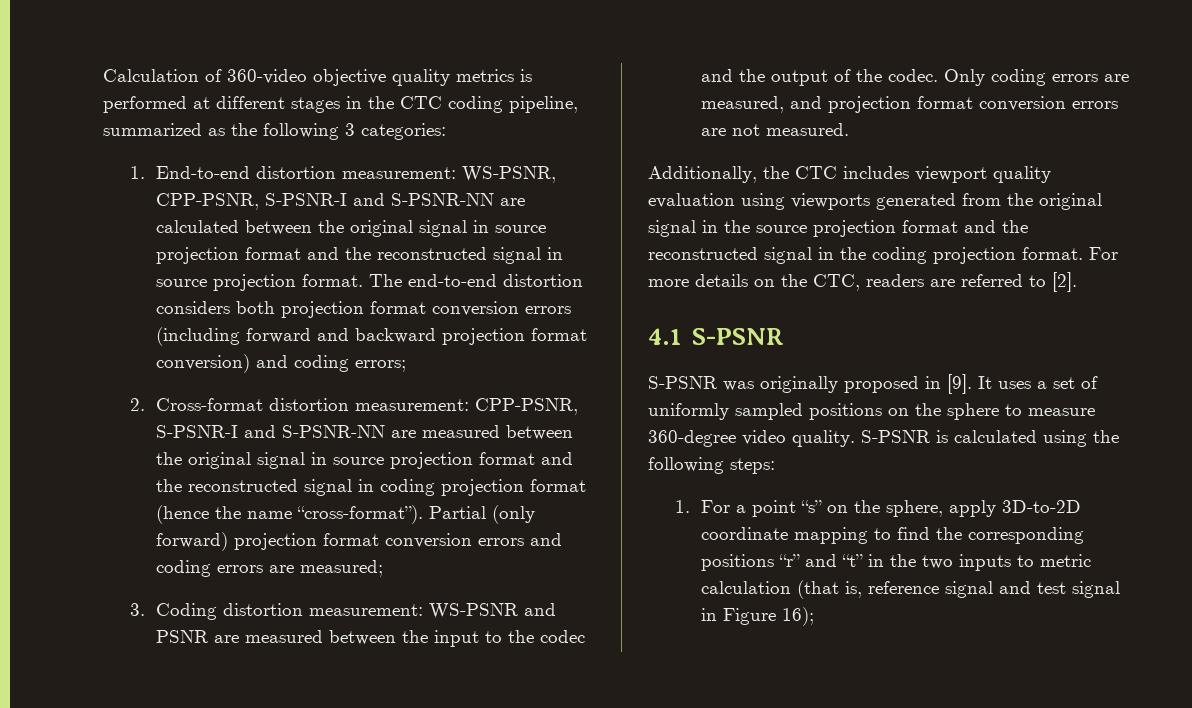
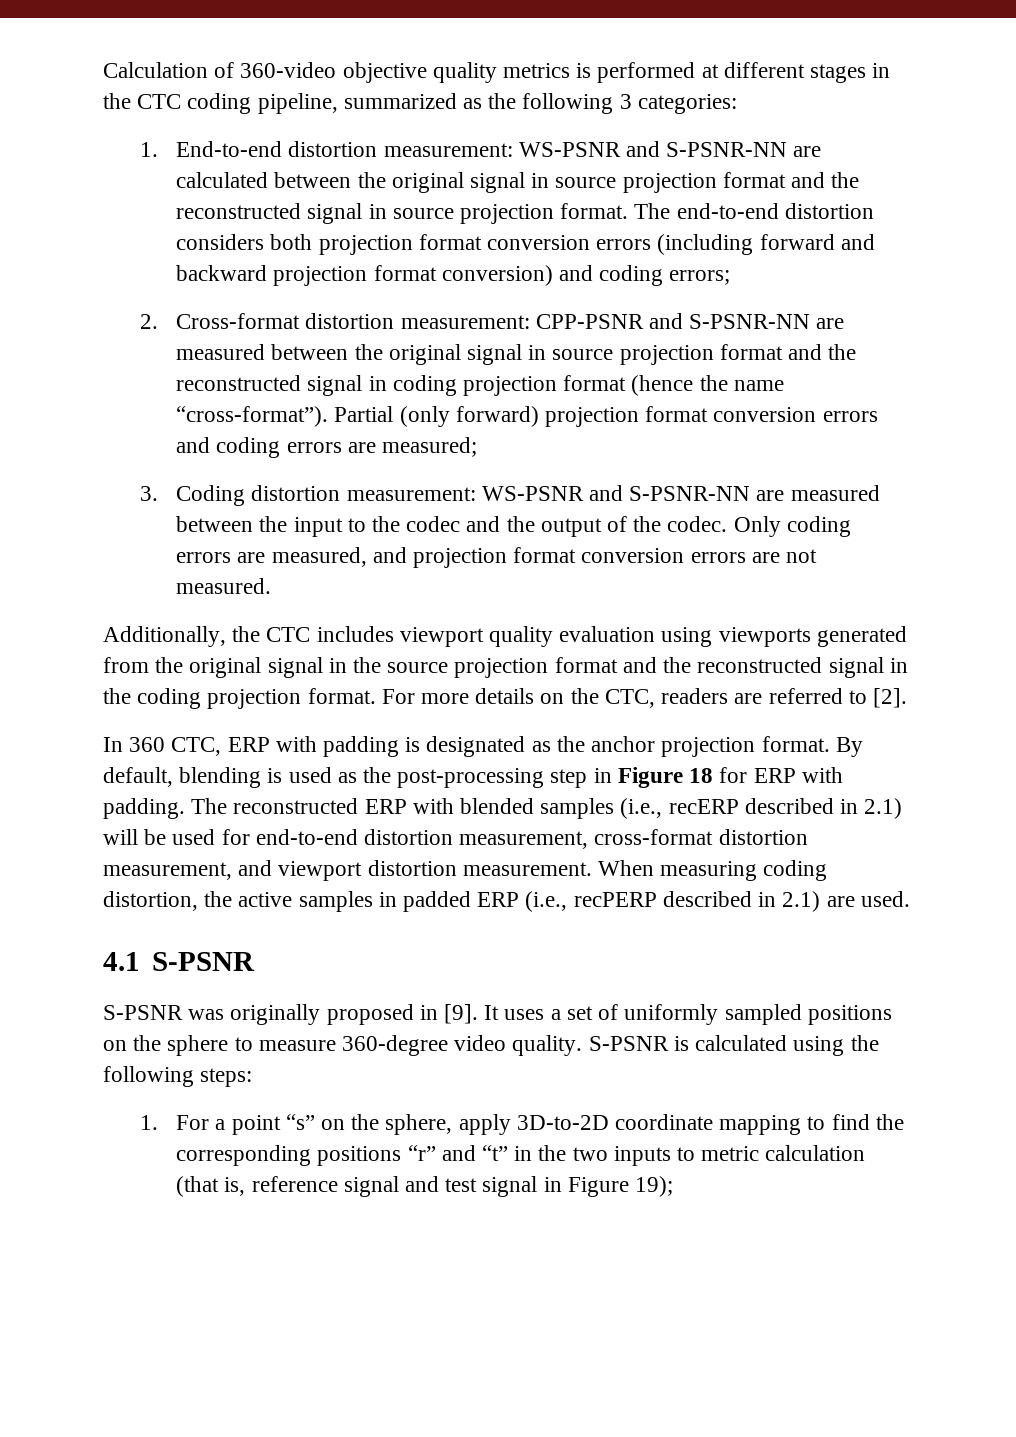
[462,166,557,183] [156,193,348,210] WS-PSNR, CPP-PSNR, S-PSNR-I -> [518,142,621,157] WS-PSNR
[475,398,579,415] [156,425,239,438] CPP-PSNR, S-PSNR-I -> [535,314,644,329] CPP-PSNR
[156,630,209,643] PSNR -> [629,486,751,501] S-PSNR-NN
(1077, 282) none -> [103,736,863,757] [103,767,843,788] [103,798,903,819] [103,829,808,849] [103,860,828,881] [103,891,910,912] // In 360 CTC, ERP with padding is designated as the anchor projection format. By default, blending is used as the post-processing step in Figure 18 for ERP with padding. The reconstructed ERP with blended samples (i.e., recERP described in 2.1) will be used for end-to-end distortion measurement, cross-format distortion measurement, and viewport distortion measurement. When measuring coding distortion, the active samples in padded ERP (i.e., recPERP described in 2.1) are used.
[782,607,815,626] 16); -> [635,1176,674,1197] 19);

